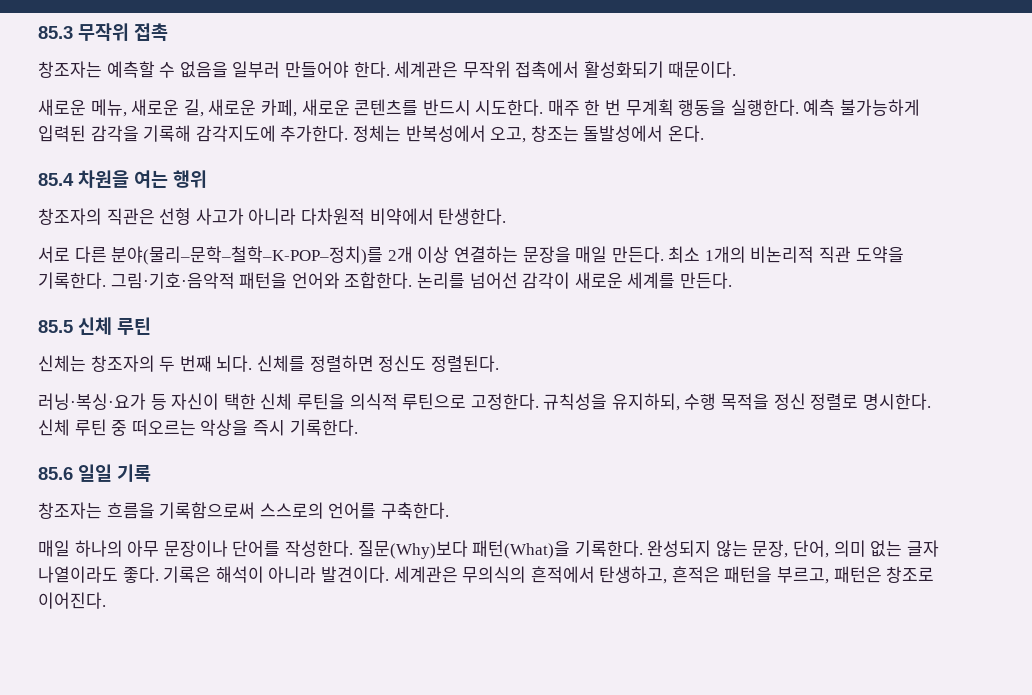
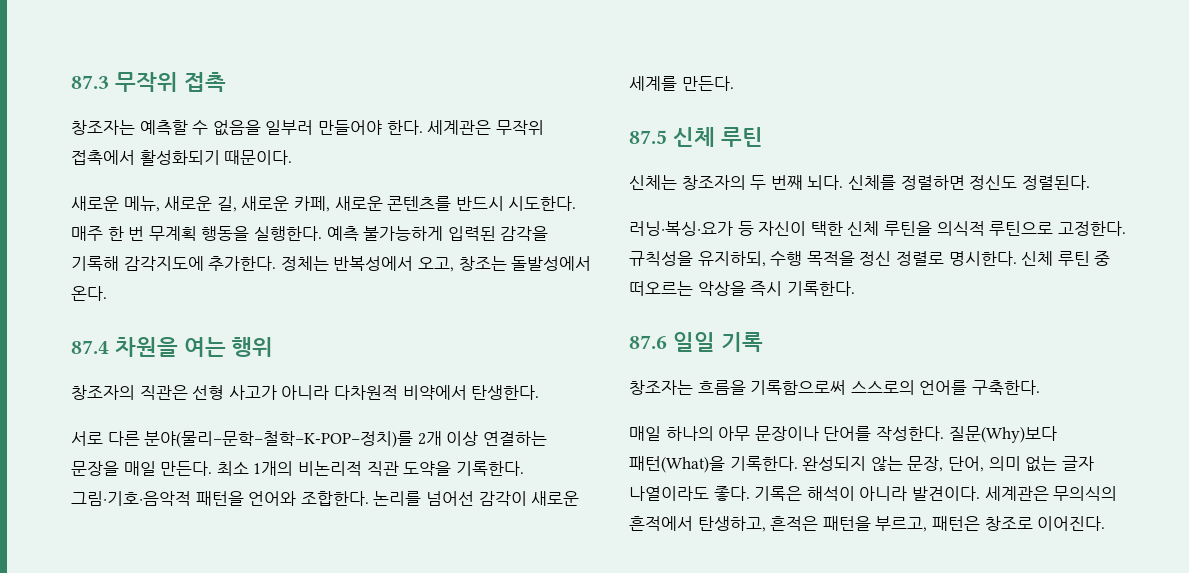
[38,26,73,39] 85.3 -> [71,75,109,89] 87.3
[38,173,74,186] 85.4 -> [71,340,109,354] 87.4
[38,320,73,333] 85.5 -> [629,130,667,144] 87.5
[38,467,73,480] 85.6 -> [629,335,667,349] 87.6

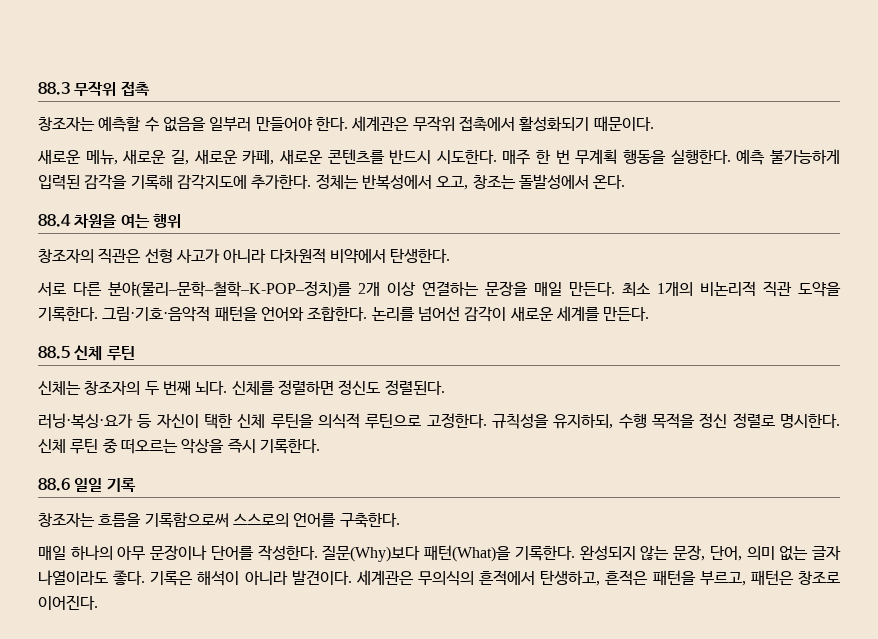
[71,75,109,89] 87.3 -> [38,82,70,95] 88.3
[71,340,109,354] 87.4 -> [38,214,71,227] 88.4
[629,130,667,144] 87.5 -> [38,346,70,359] 88.5
[629,335,667,349] 87.6 -> [38,478,70,491] 88.6

